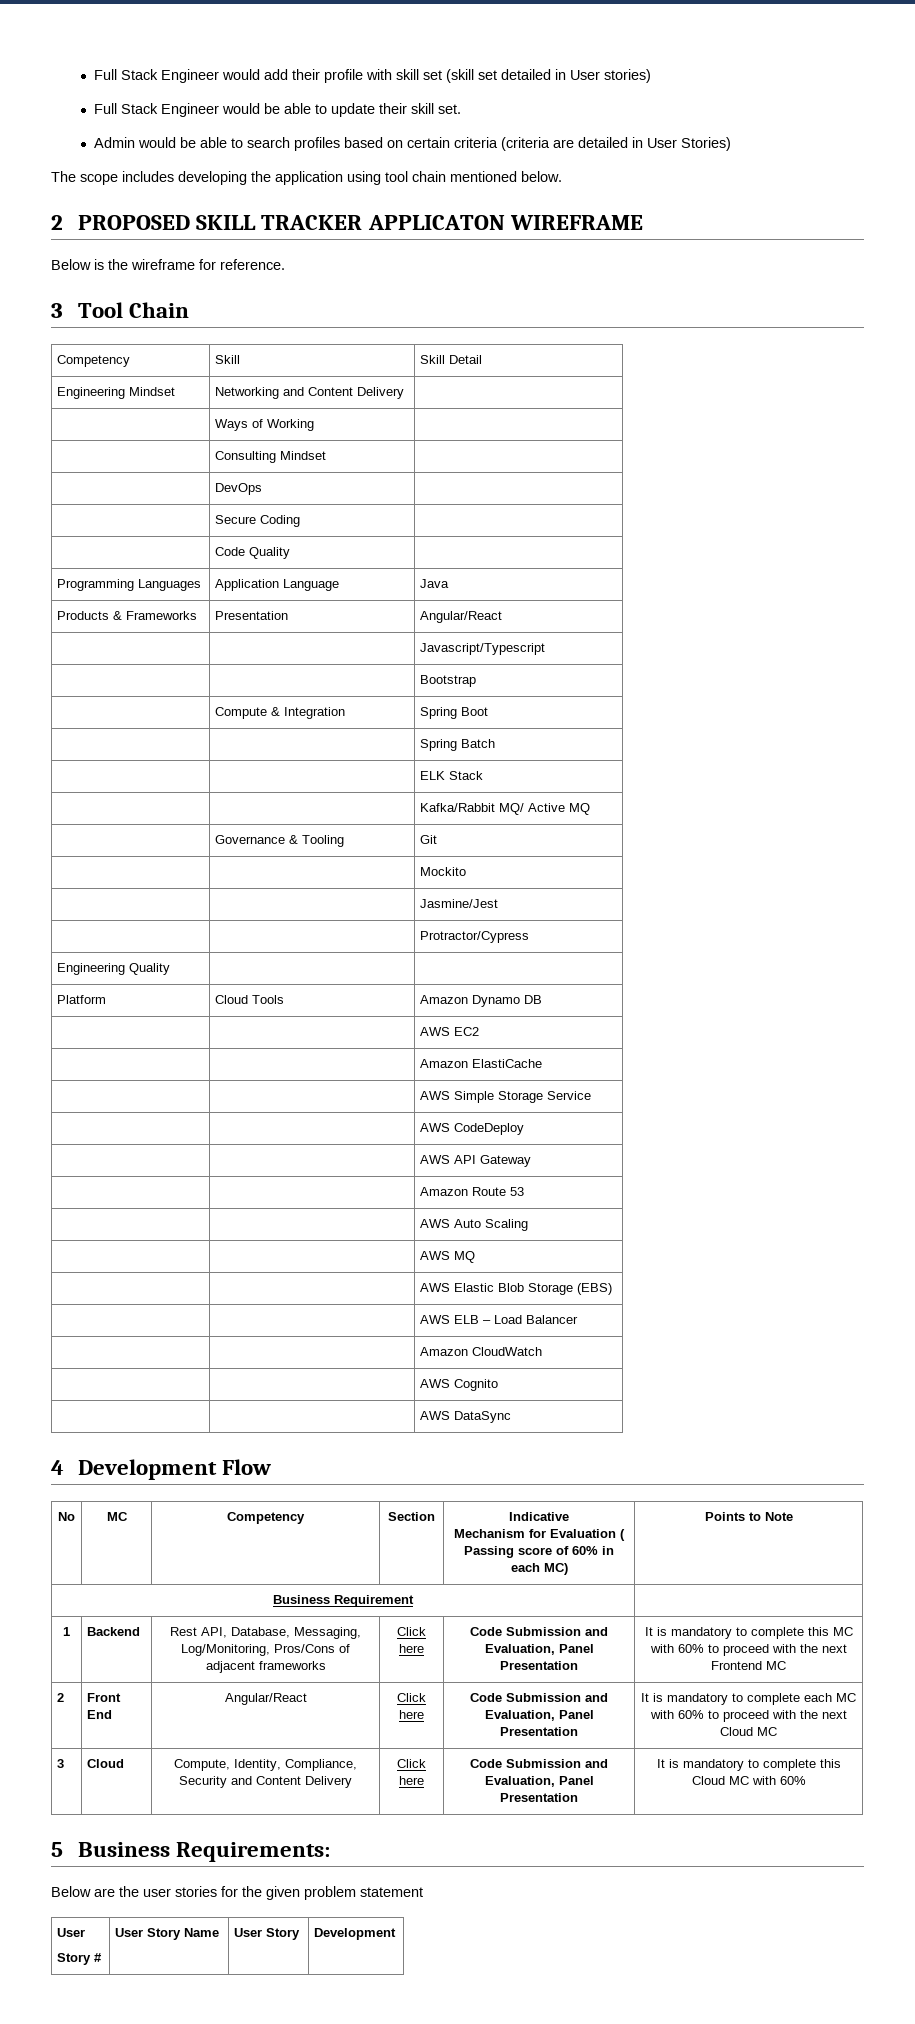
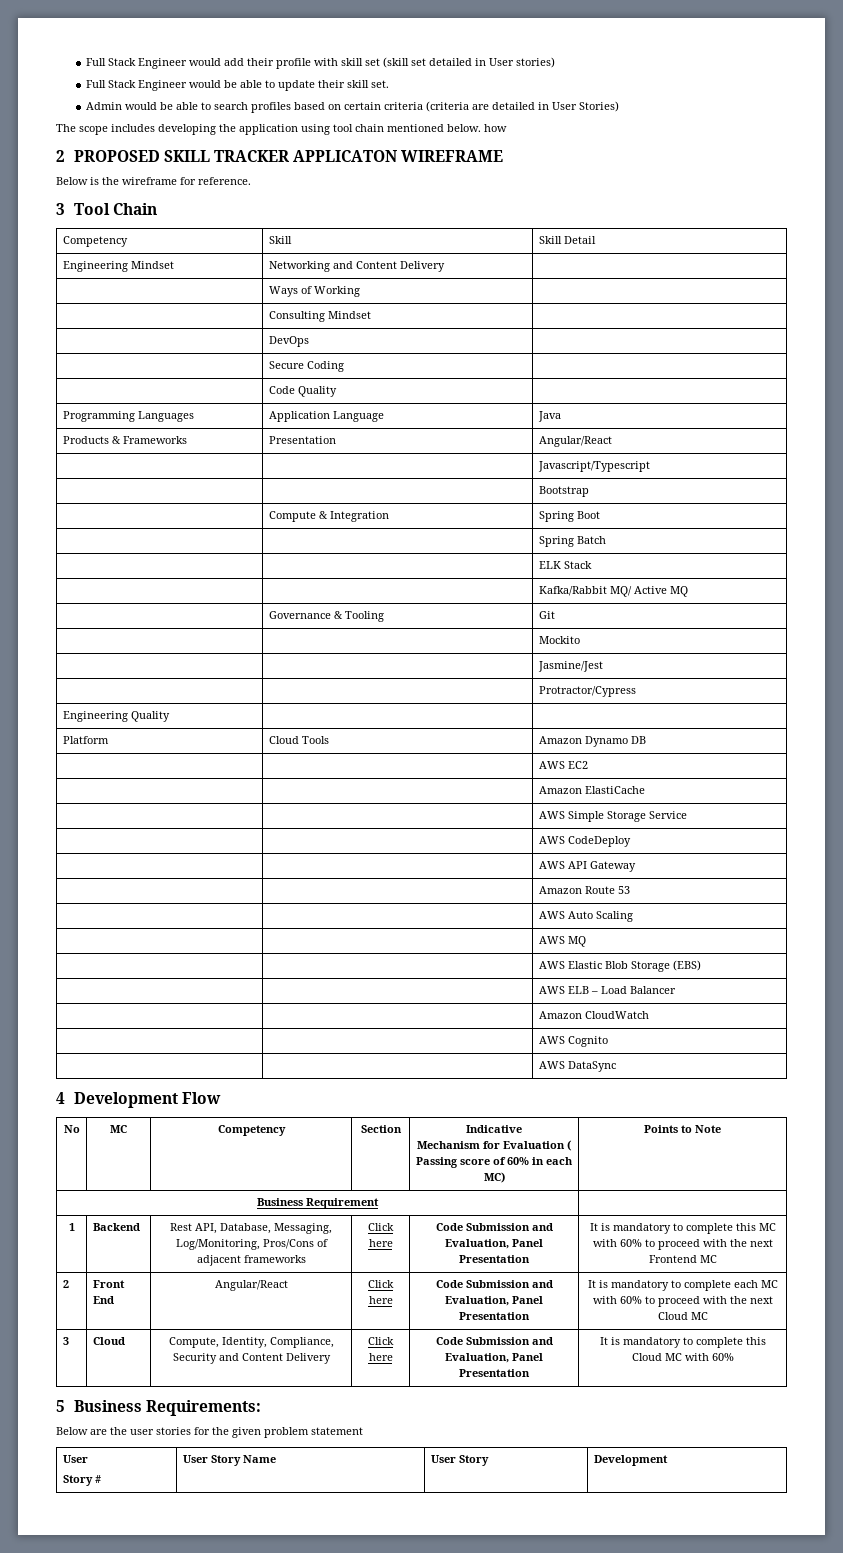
(562, 176) none -> [484,124,507,132] how

